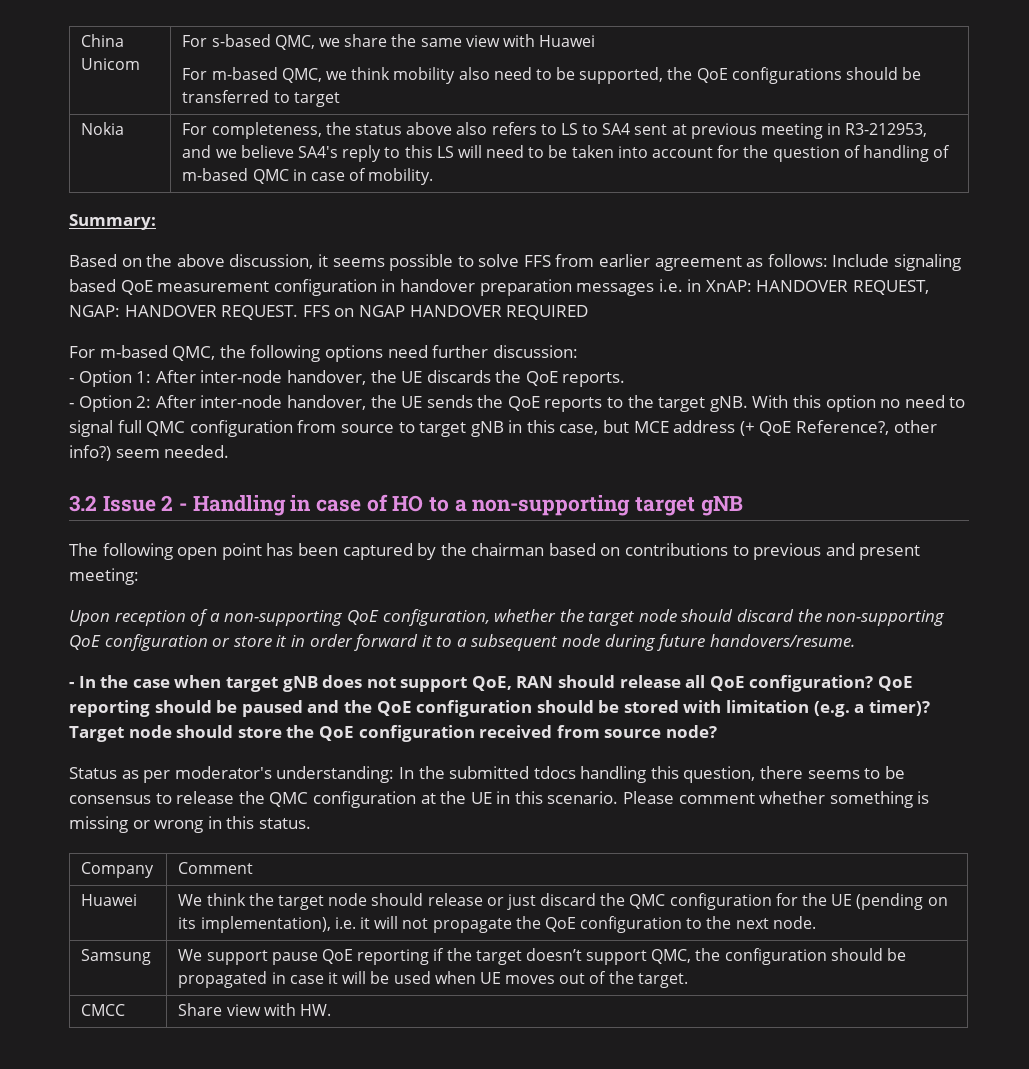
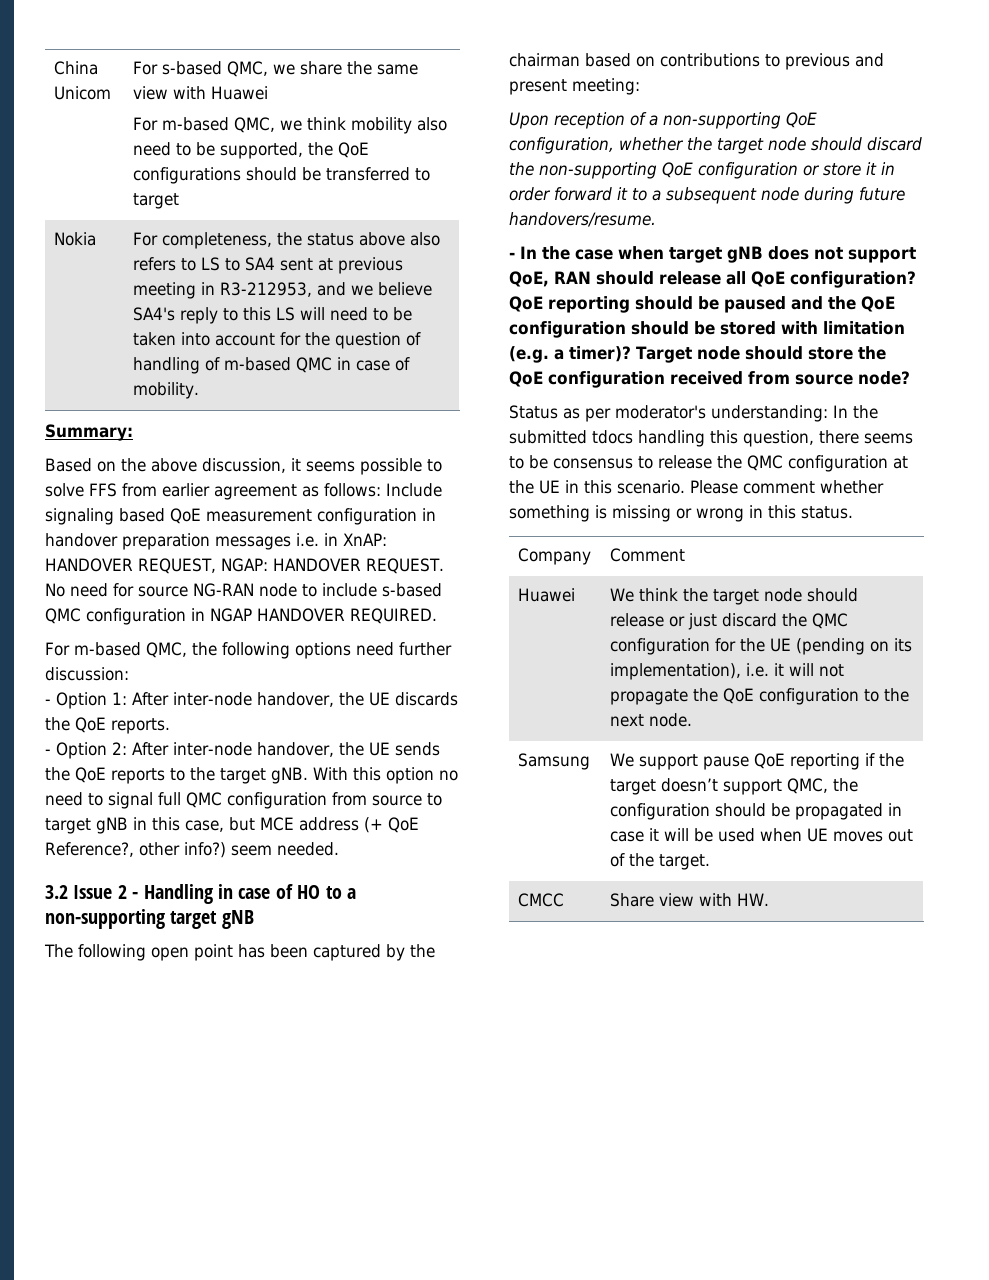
[302,305,355,317] FFS on -> [45,583,442,597] [45,608,205,625] No need for source NG-RAN node to include s-based QMC configuration in
[506,305,589,320] REQUIRED -> [350,608,437,624] REQUIRED.

